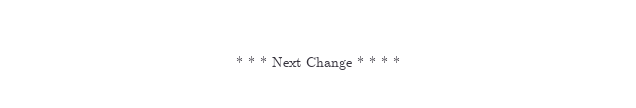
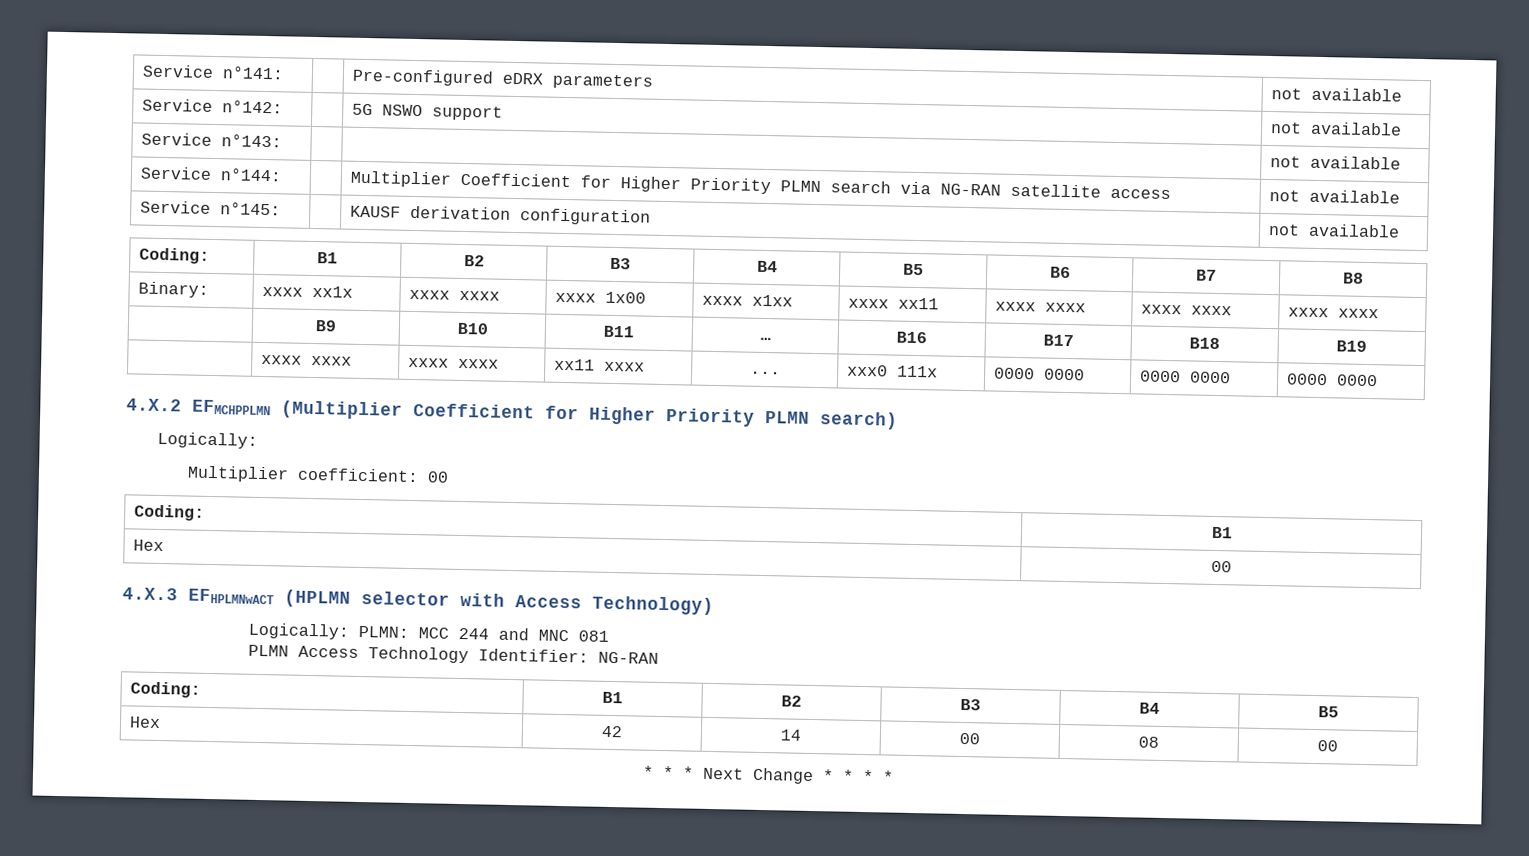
(236, 61) none -> [141,64,284,80] [351,68,653,90] [1270,87,1402,102] [141,98,283,114] [351,103,503,121] [1269,121,1402,136] [140,132,282,148] [1269,155,1401,170] [139,166,282,182] [349,170,1171,200] [1268,189,1400,204] [139,200,281,216] [349,205,651,226] [1267,223,1400,238] [138,247,210,264] [317,252,338,264] [463,254,485,267] [610,257,631,270] [756,260,778,273] [903,263,924,276] [1049,266,1071,279] [1196,269,1217,281] [1342,272,1364,284] [137,281,209,298] [261,285,353,298] [408,289,500,301] [554,291,646,304] [701,294,793,307] [847,297,939,310] [994,301,1086,313] [1140,304,1232,316] [1287,307,1379,319] [315,320,337,332] [456,322,489,335] [603,325,634,338] [759,336,771,341] [896,331,927,344] [1042,334,1074,347] [1189,337,1220,350] [1336,340,1367,352] [260,354,352,366] [407,357,499,369] [553,358,645,372] [749,370,781,375] [846,364,938,378] [993,367,1085,381] [1139,370,1231,384] [1285,373,1378,387] [126,398,898,430] [156,431,258,449] [187,465,450,483] [133,504,205,521] [1210,526,1233,539] [132,539,164,552] [1210,560,1232,573] [122,587,714,616] [247,622,609,642] [247,644,659,664] [129,681,201,698] [602,691,623,704] [781,695,802,707] [960,698,981,711] [1139,702,1160,714] [1318,706,1339,718] [128,716,161,729] [601,725,623,738] [780,729,802,741] [959,732,980,745] [1138,736,1159,748] [1317,740,1338,752] Service n°141: | | Pre-configured eDRX parameters | not available // Service n°142: | | 5G NSWO support | not available // Service n°143: | | | not available // Service n°144: | | Multiplier Coefficient for Higher Priority PLMN search via NG-RAN satellite access | not available // Service n°145: | | KAUSF derivation configuration | not available // Coding: | B1 | B2 | B3 | B4 | B5 | B6 | B7 | B8 // Binary: | xxxx xx1x | xxxx xxxx | xxxx 1x00 | xxxx x1xx | xxxx xx11 | xxxx xxxx | xxxx xxxx | xxxx xxxx // | B9 | B10 | B11 | … | B16 | B17 | B18 | B19 // | xxxx xxxx | xxxx xxxx | xx11 xxxx | ... | xxx0 111x | 0000 0000 | 0000 0000 | 0000 0000 // 4.X.2 EFMCHPPLMN (Multiplier Coefficient for Higher Priority PLMN search) // Logically: // Multiplier coefficient: 00 // Coding: | B1 // Hex | 00 // 4.X.3 EFHPLMNwACT (HPLMN selector with Access Technology) // Logically: PLMN: MCC 244 and MNC 081 // PLMN Access Technology Identifier: NG-RAN // Coding: | B1 | B2 | B3 | B4 | B5 // Hex | 42 | 14 | 00 | 08 | 00 //

